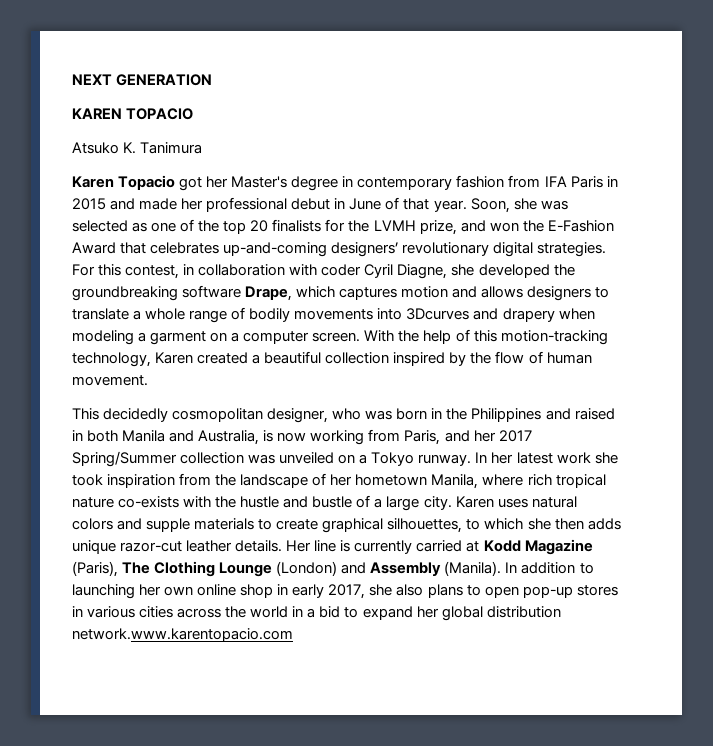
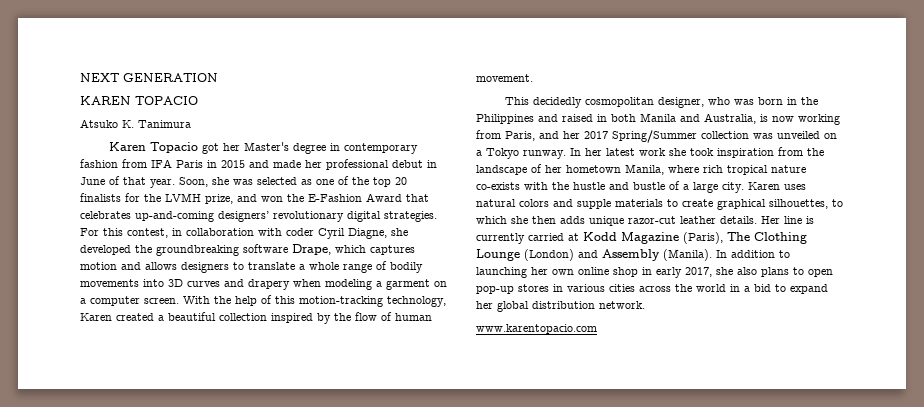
[406,308,470,320] 3Dcurves -> [168,279,220,287] 3D curves
[72,628,293,642] network.www.karentopacio.com -> [599,301,645,309] [476,324,597,334] network. // www.karentopacio.com

